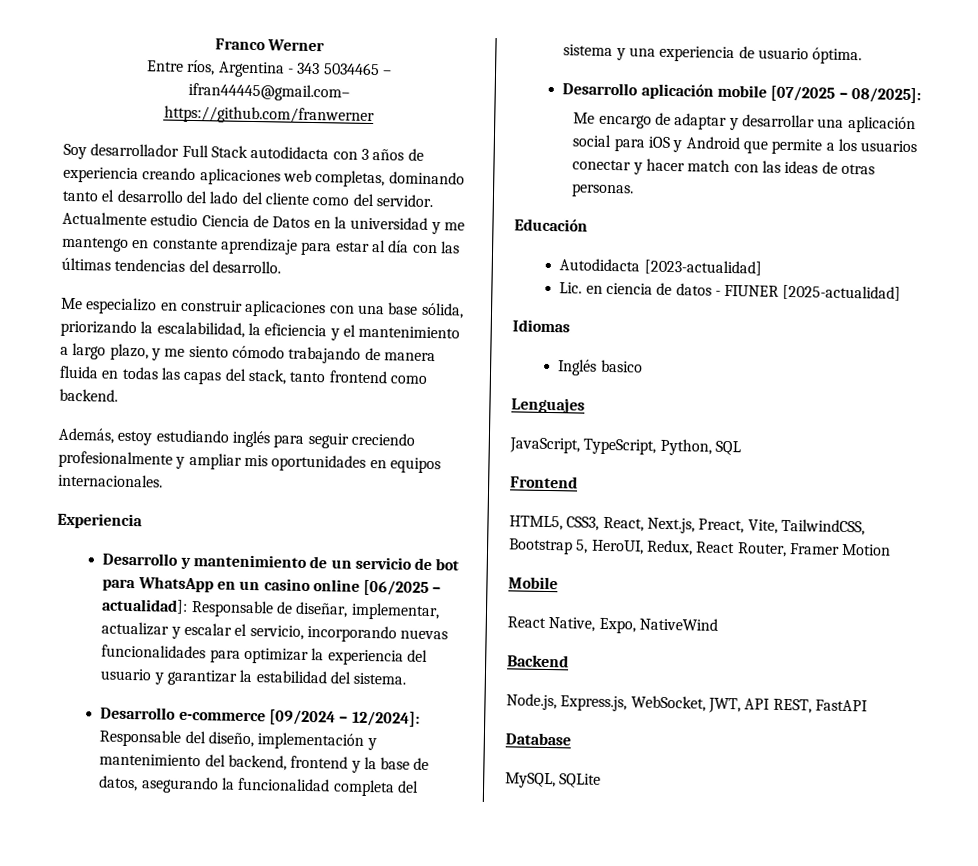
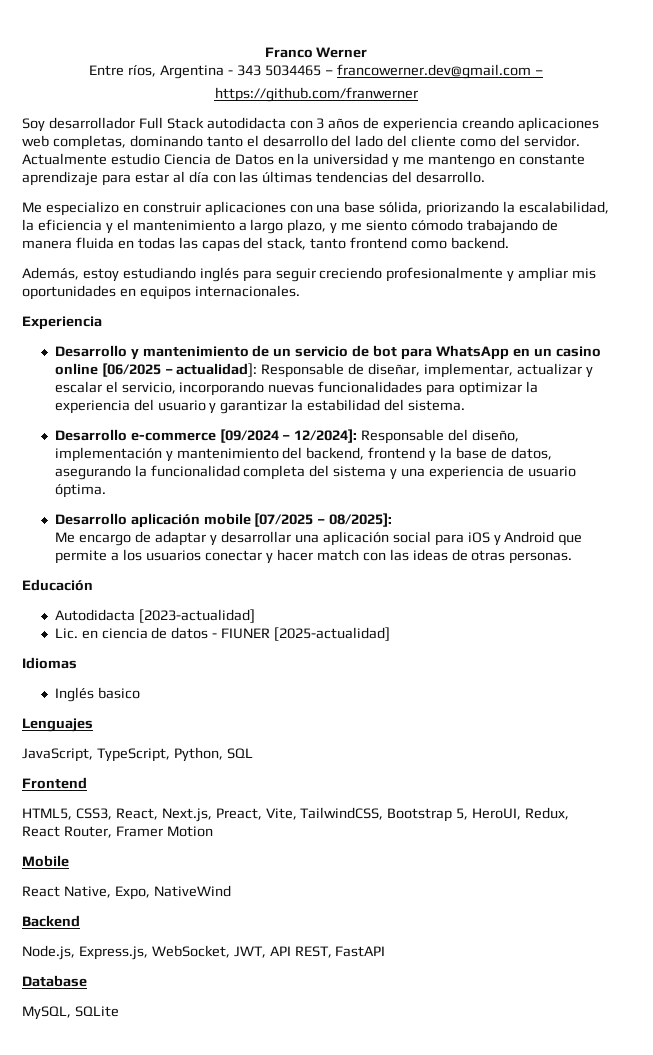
[187,82,350,102] ifran44445@gmail.com– -> [336,64,543,79] francowerner.dev@gmail.com –

